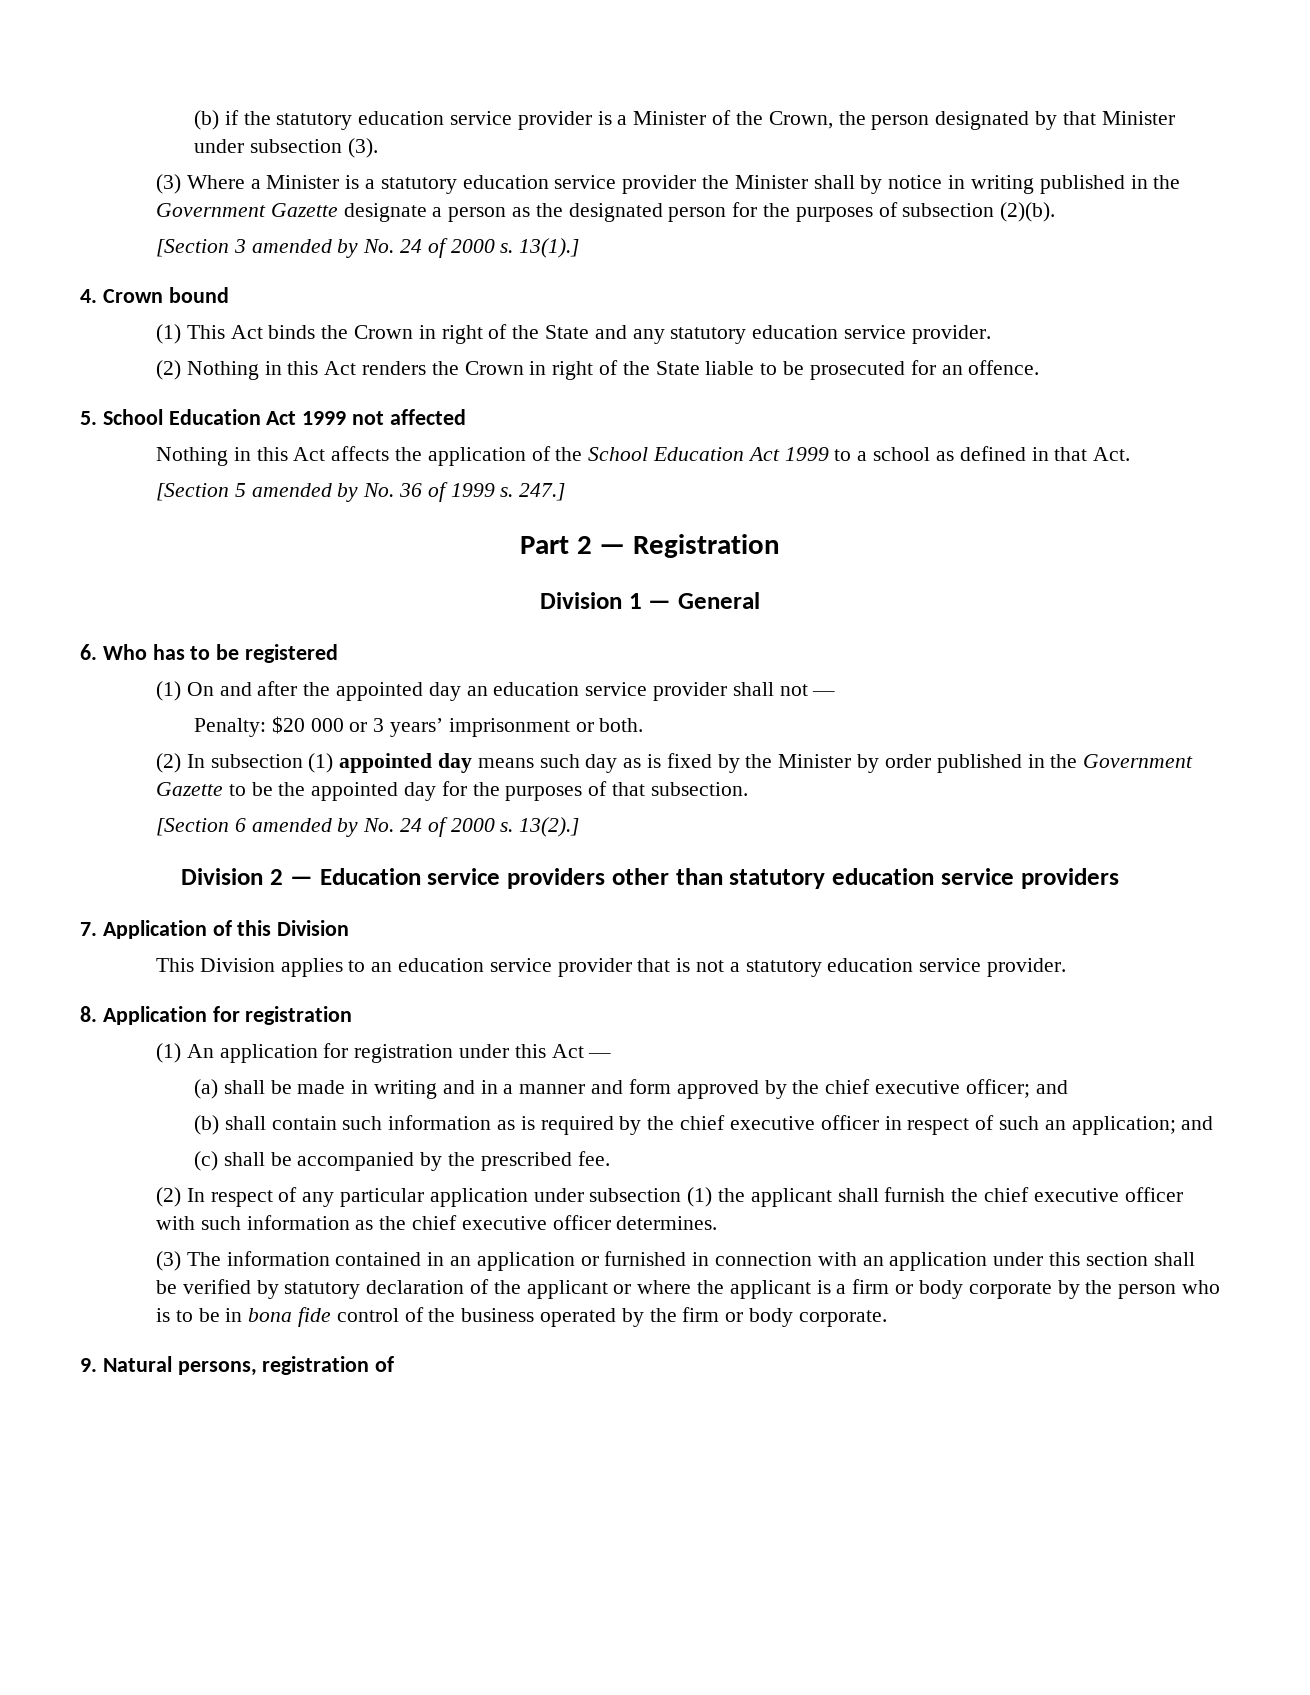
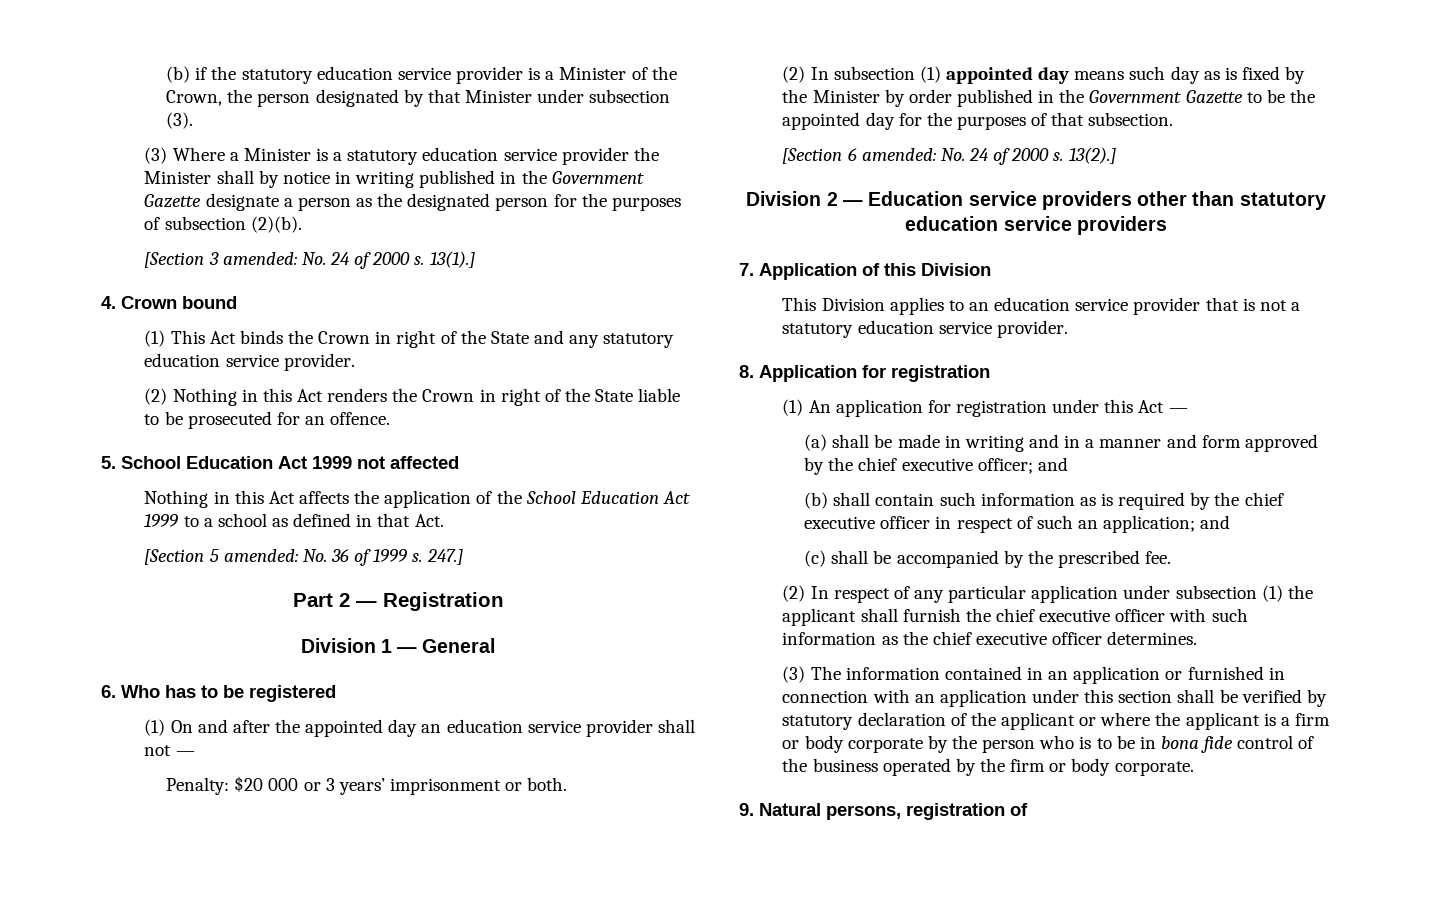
[251,239,359,258] amended by -> [222,252,297,265] amended:
[251,483,359,502] amended by -> [223,549,298,562] amended:
[251,818,359,837] amended by -> [861,148,936,161] amended:

